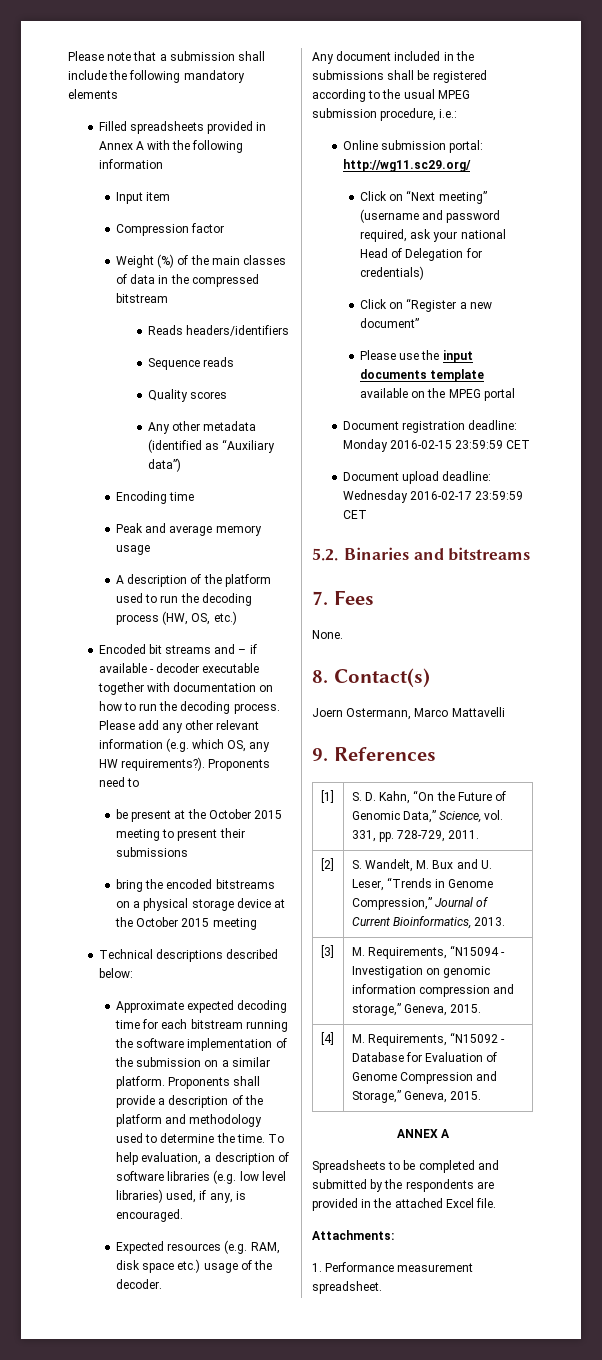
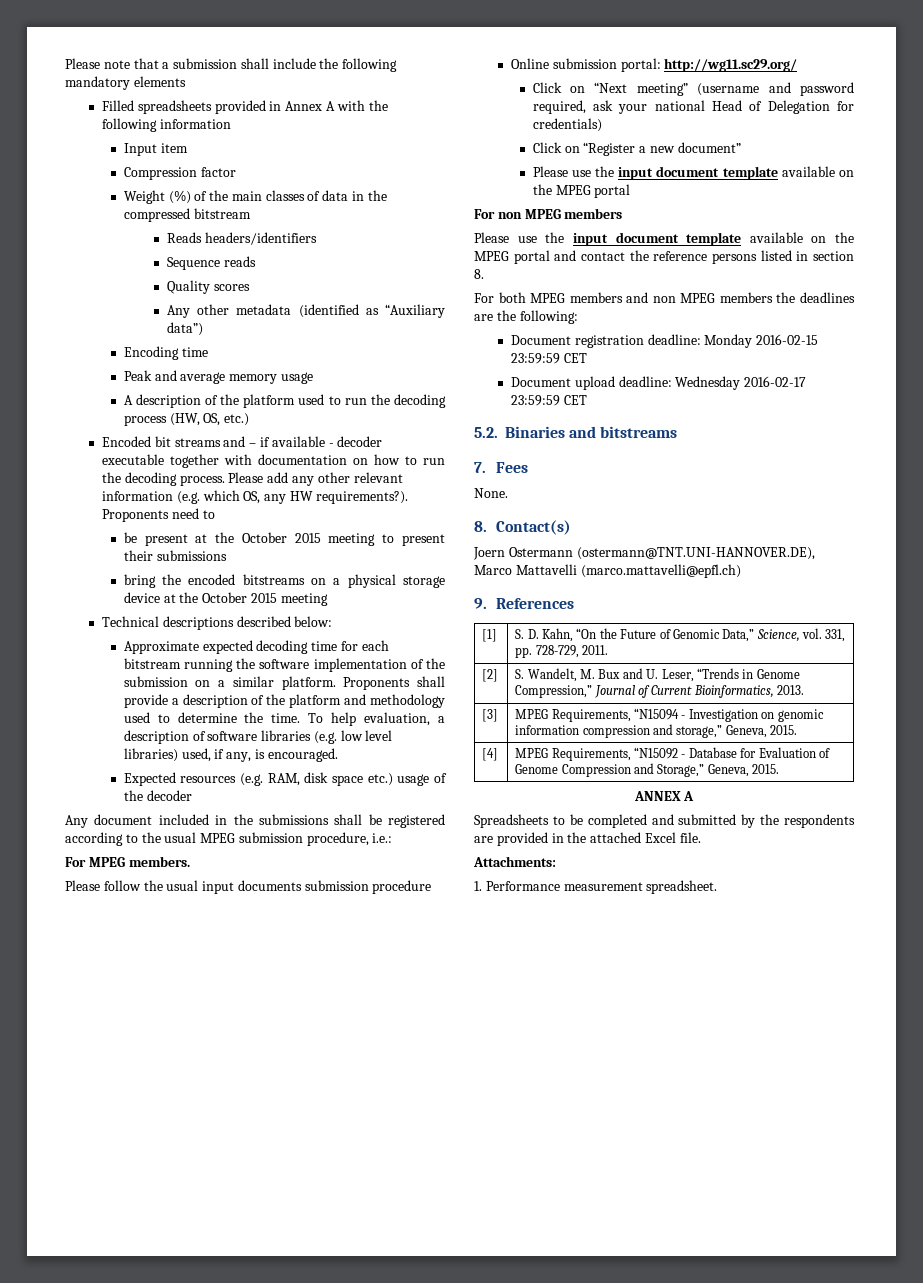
[115,1279,162,1289] decoder. -> [146,790,192,801] decoder
(458, 113) none -> [65,856,190,867] [65,880,432,894] // For MPEG members. // Please follow the usual input documents submission procedure
[359,369,485,382] [359,388,515,401] documents template available on the MPEG portal -> [656,166,854,180] [532,184,631,198] [474,208,623,219] [474,232,854,246] [474,250,854,264] [474,269,484,279] [474,292,855,303] [474,310,578,324] document template available on the MPEG portal // For non MPEG members // Please use the input document template available on the MPEG portal and contact the reference persons listed in section 8. // For both MPEG members and non MPEG members the deadlines are the following:
[346,708,412,720] Ostermann, -> [508,547,815,560] Ostermann (ostermann@TNT.UNI-HANNOVER.DE),
(505, 712) none -> [580,564,741,578] (marco.mattavelli@epfl.ch)
[351,947,365,956] M. -> [515,709,549,719] MPEG
[351,1034,365,1043] M. -> [515,748,549,758] MPEG

